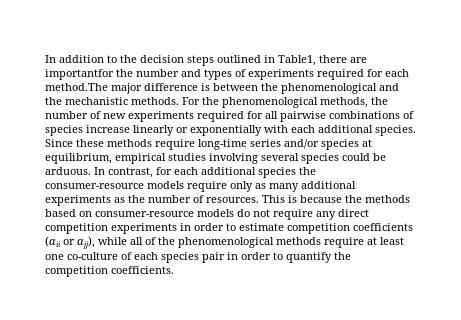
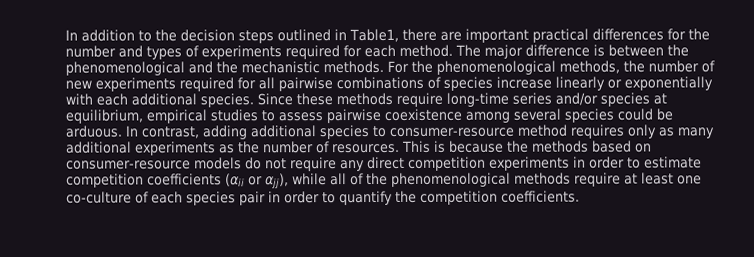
[45,69,114,80] importantfor -> [464,28,686,43] important practical differences for
[45,83,108,91] method.The -> [399,44,481,57] method. The
[209,153,258,164] involving -> [261,108,510,124] to assess pairwise coexistence among
[156,167,316,178] [45,181,227,192] for each additional species the consumer-resource models require -> [202,124,625,140] adding additional species to consumer-resource method requires

